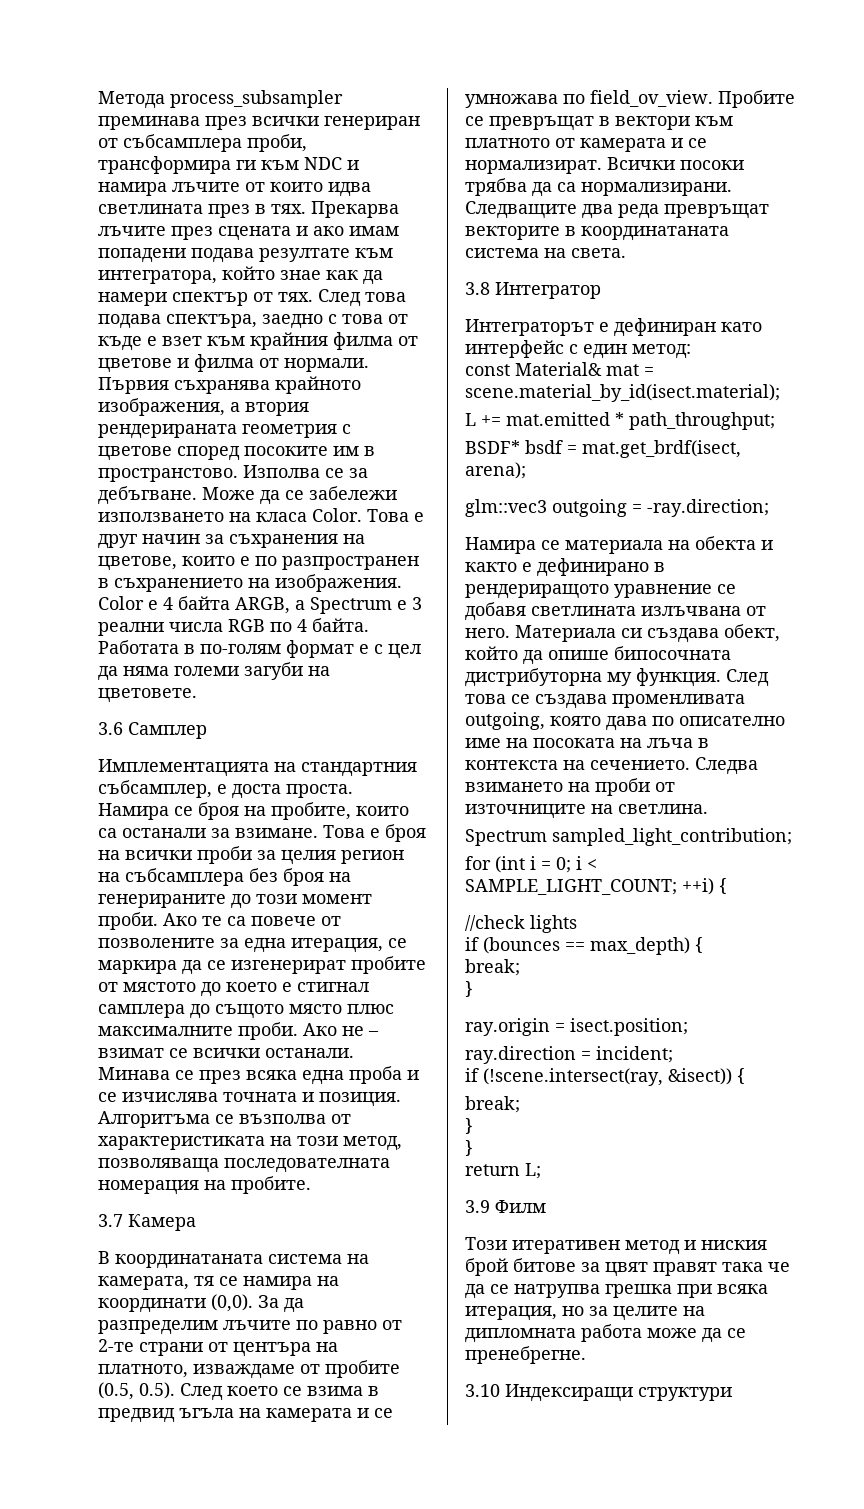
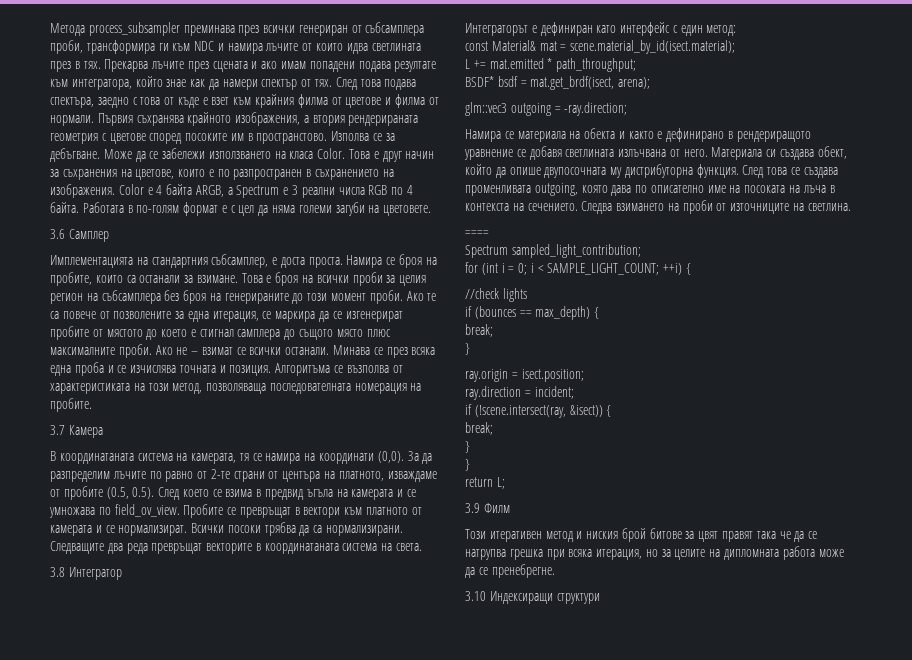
[614,646,731,660] [465,668,632,687] бипосочната дистрибуторна му -> [544,164,693,178] двупосочната му дистрибуторна
(708, 809) none -> [465,230,489,237] // ====

